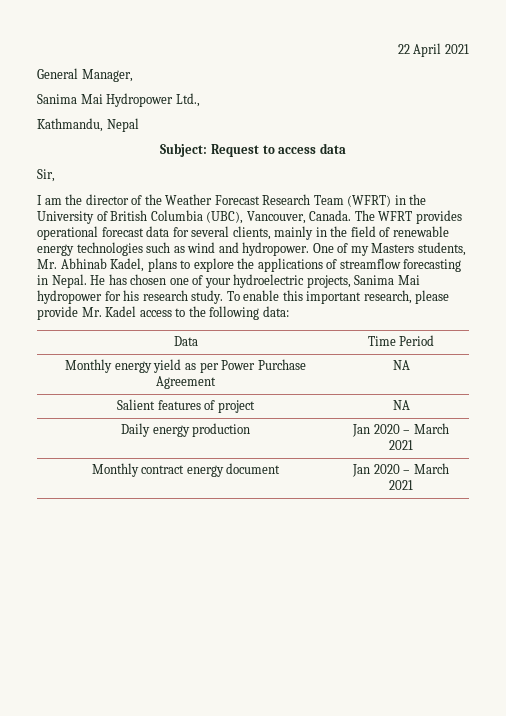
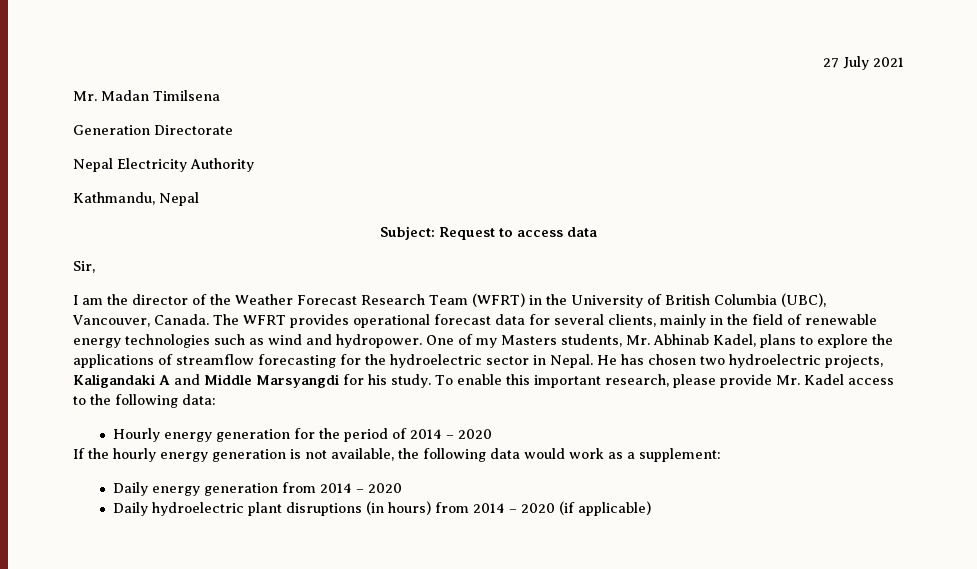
[397,43,469,57] [37,68,133,82] [37,93,200,107] 22 April 2021 // General Manager, // Sanima Mai Hydropower Ltd., -> [823,56,904,70] [73,90,220,101] [73,125,233,135] [73,158,254,172] 27 July 2021 // Mr. Madan Timilsena // Generation Directorate // Nepal Electricity Authority
(462, 265) none -> [340,354,529,368] for the hydroelectric sector
[169,274,420,288] [37,290,102,304] one of your hydroelectric projects, Sanima Mai hydropower -> [700,354,883,368] [73,374,339,388] two hydroelectric projects, Kaligandaki A and Middle Marsyangdi
[142,290,188,301] research -> (387, 379) none
[173,336,198,346] [367,335,435,346] [65,359,306,373] [156,376,216,389] [392,360,410,370] [117,399,255,413] [392,400,410,410] [120,423,251,437] [352,423,449,437] [389,440,413,450] [91,463,281,477] [352,463,449,477] [389,480,413,490] // Data | Time Period // Monthly energy yield as per Power Purchase Agreement | NA // Salient features of project | NA // Daily energy production | Jan 2020 – March 2021 // Monthly contract energy document | Jan 2020 – March 2021 -> [112,428,492,442] [73,448,721,462] [112,482,402,496] [112,501,651,516] // Hourly energy generation for the period of 2014 – 2020 // If the hourly energy generation is not available, the following data would work as a supplement: // Daily energy generation from 2014 – 2020 // Daily hydroelectric plant disruptions (in hours) from 2014 – 2020 (if applicable)

